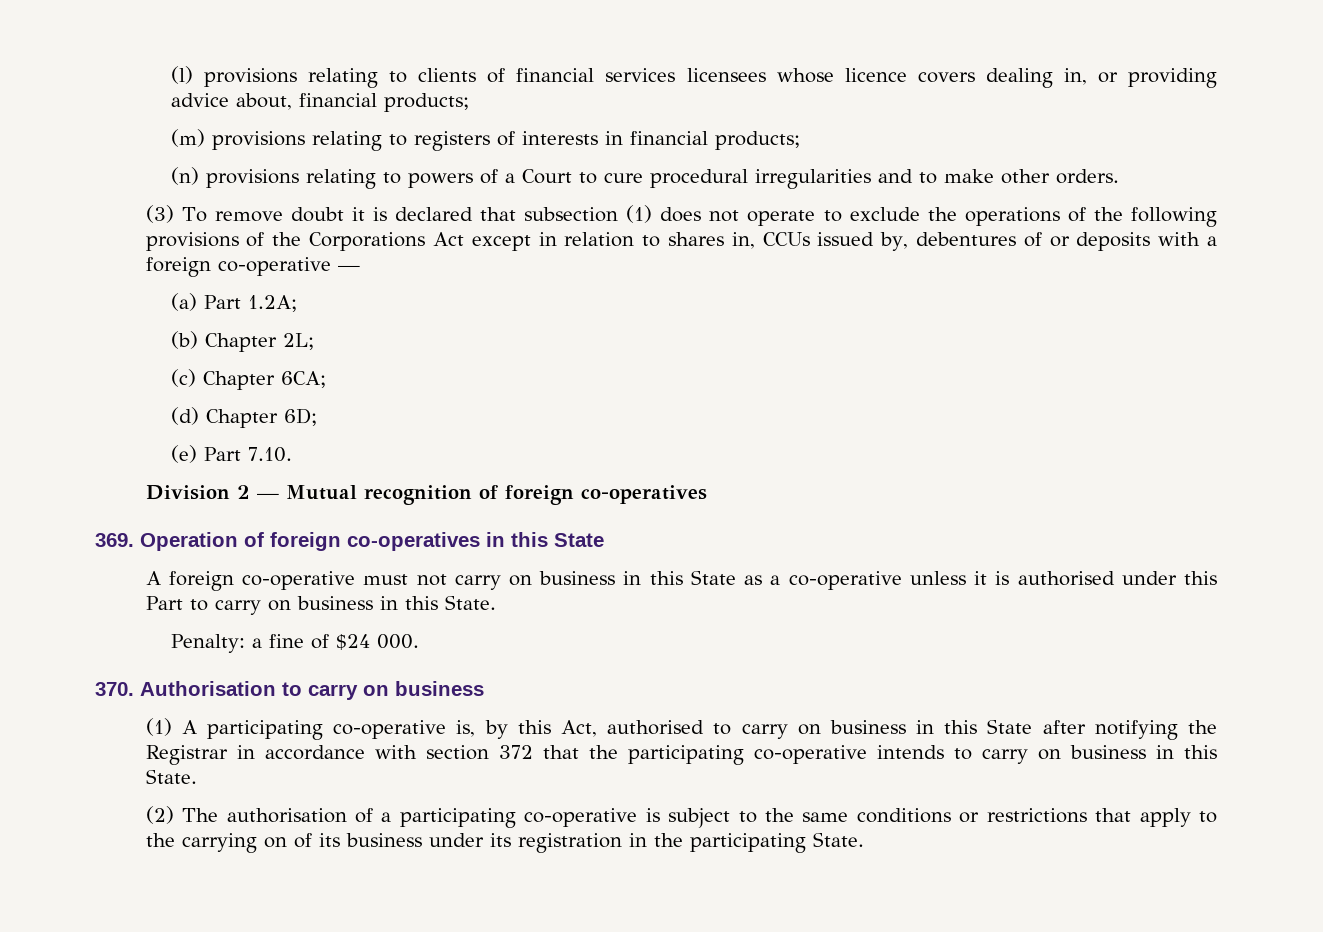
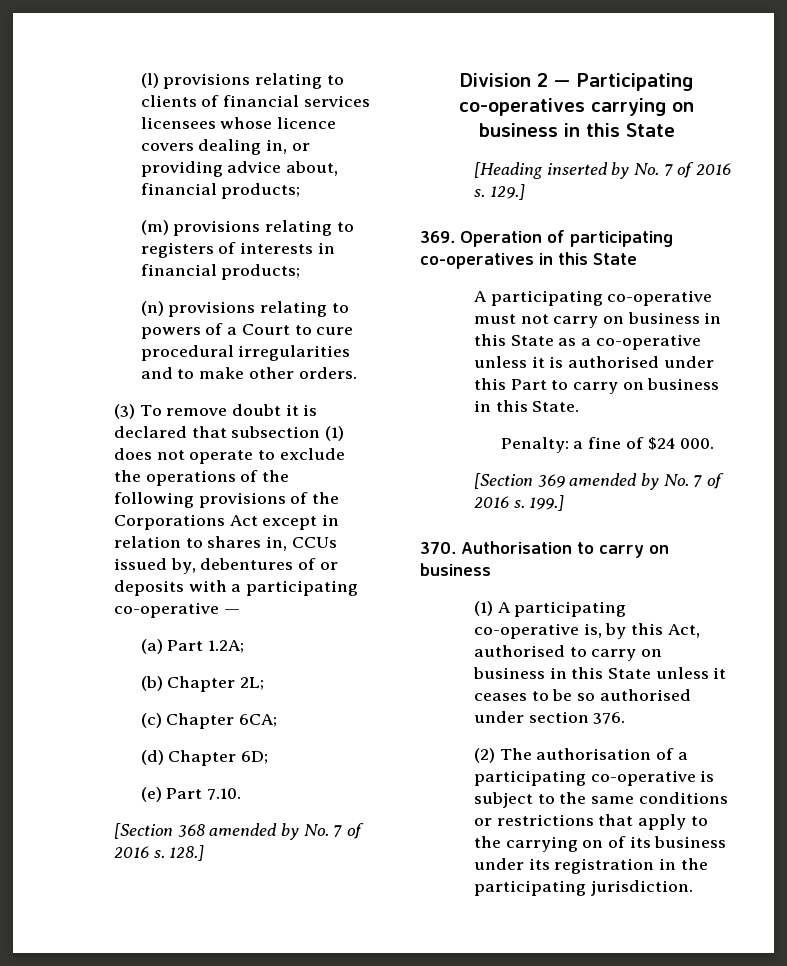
[145,257,211,277] foreign -> [245,580,358,596] participating
[145,485,707,505] Division 2 — Mutual recognition of foreign co-operatives -> [113,823,365,840] [113,845,205,861] [460,73,693,91] [459,98,694,116] [478,123,675,137] [473,162,732,179] [473,184,525,200] [Section 368 amended by No. 7 of 2016 s. 128.] // Division 2 — Participating co-operatives carrying on business in this State // [Heading inserted by No. 7 of 2016 s. 129.]
[270,532,341,551] foreign -> [570,231,673,247] participating
[168,571,234,591] foreign -> [490,290,603,306] participating
(419, 641) none -> [473,473,725,490] [473,495,565,511] // [Section 369 amended by No. 7 of 2016 s. 199.]
[1042,720,1217,740] [145,745,1217,765] [145,769,197,784] after notifying the Registrar in accordance with section 372 that the participating co-operative intends to carry on business in this State. -> [655,667,727,679] [473,689,691,701] [473,711,626,724] unless it ceases to be so authorised under section 376.
[812,832,864,847] State. -> [590,880,693,896] jurisdiction.

